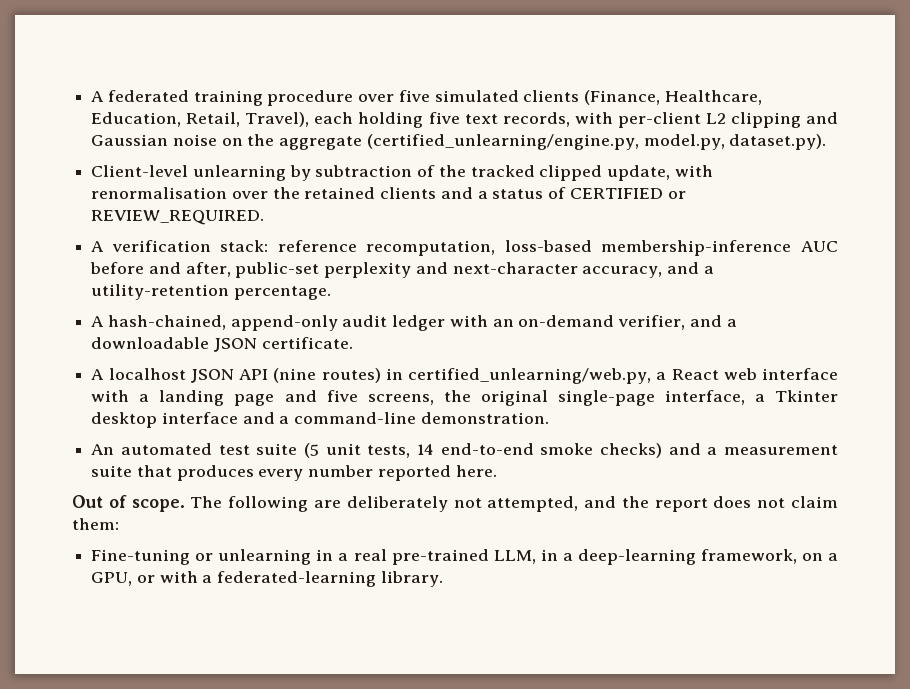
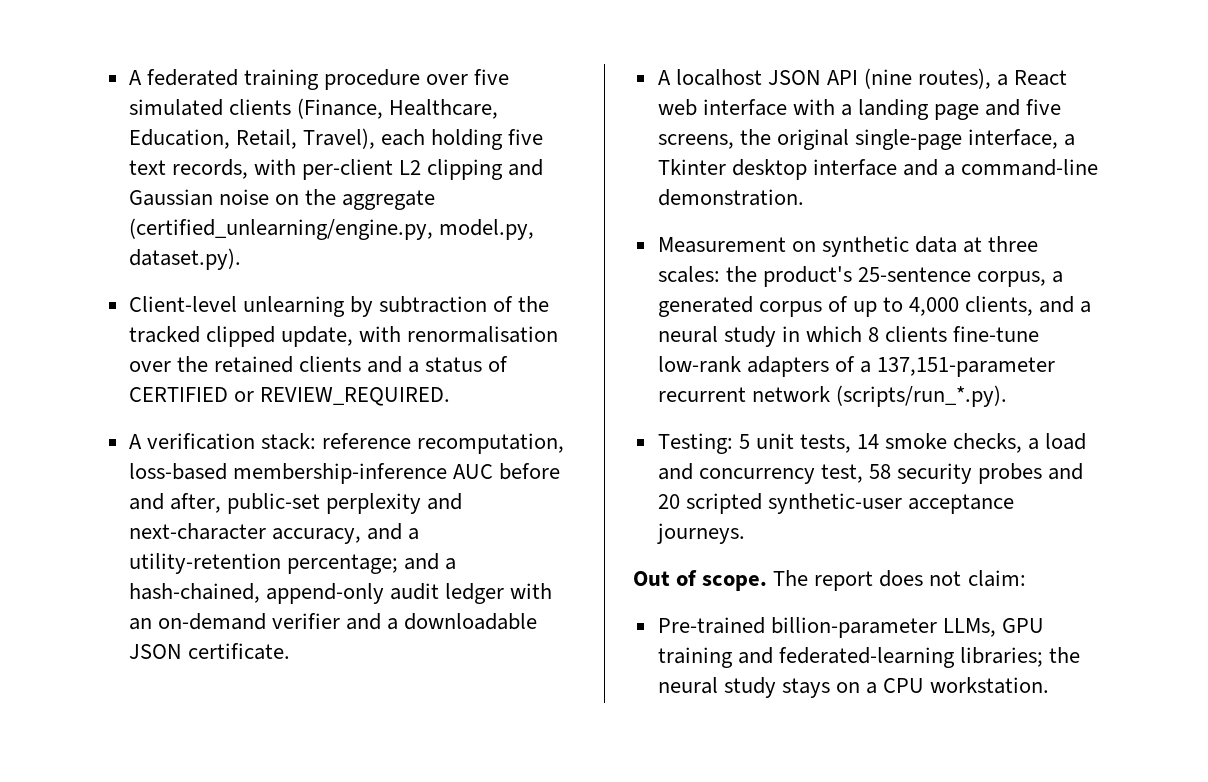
[233,286,331,300] [91,316,105,327] percentage. // A -> [286,553,456,574] percentage; and a
[618,315,686,330] verifier, -> [271,613,340,629] verifier
[321,368,651,384] routes) in certified_unlearning/web.py, -> [918,68,992,89] routes),
[91,443,838,458] [91,465,497,481] [72,495,839,512] [72,518,119,530] [91,549,838,565] [91,571,443,587] An automated test suite (5 unit tests, 14 end-to-end smoke checks) and a measurement suite that produces every number reported here. // Out of scope. The following are deliberately not attempted, and the report does not claim them: // Fine-tuning or unlearning in a real pre-trained LLM, in a deep-learning framework, on a GPU, or with a federated-learning library. -> [657,236,1039,257] [657,266,1064,287] [657,296,1092,317] [657,326,1040,347] [657,356,1056,377] [657,385,1007,407] [657,433,1087,454] [657,463,1084,484] [657,493,1014,514] [656,523,745,544] [633,570,1026,591] [657,617,1044,638] [657,647,1081,668] [657,677,1050,698] Measurement on synthetic data at three scales: the product's 25-sentence corpus, a generated corpus of up to 4,000 clients, and a neural study in which 8 clients fine-tune low-rank adapters of a 137,151-parameter recurrent network (scripts/run_*.py). // Testing: 5 unit tests, 14 smoke checks, a load and concurrency test, 58 security probes and 20 scripted synthetic-user acceptance journeys. // Out of scope. The report does not claim: // Pre-trained billion-parameter LLMs, GPU training and federated-learning libraries; the neural study stays on a CPU workstation.

